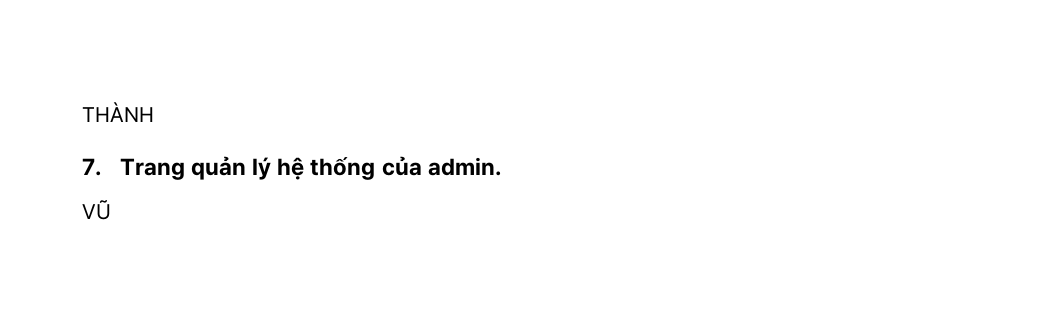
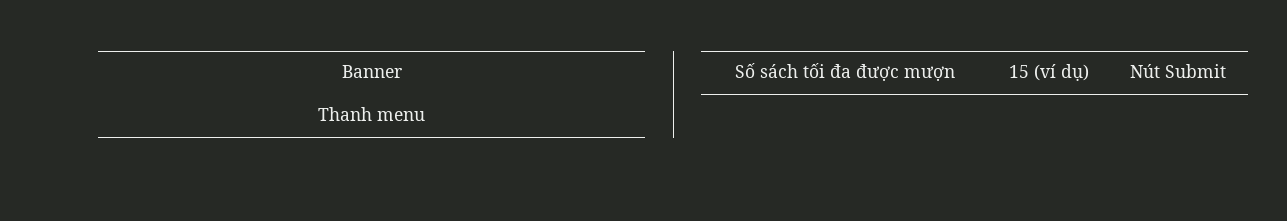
[82,102,154,122] [82,156,501,180] [82,200,111,220] THÀNH // 7. Trang quản lý hệ thống của admin. // VŨ -> [341,65,402,78] [318,107,425,121] [735,63,955,81] [1008,64,1089,81] [1130,64,1226,78] Banner // Thanh menu // Số sách tối đa được mượn | 15 (ví dụ) | Nút Submit

